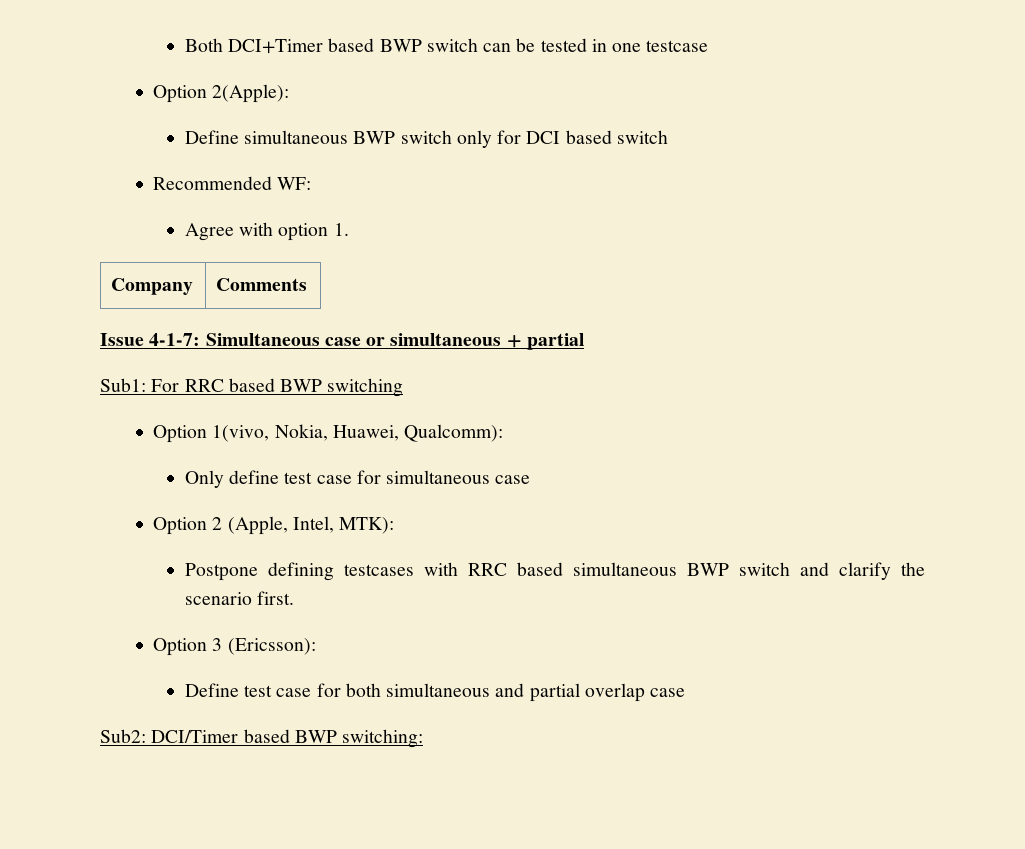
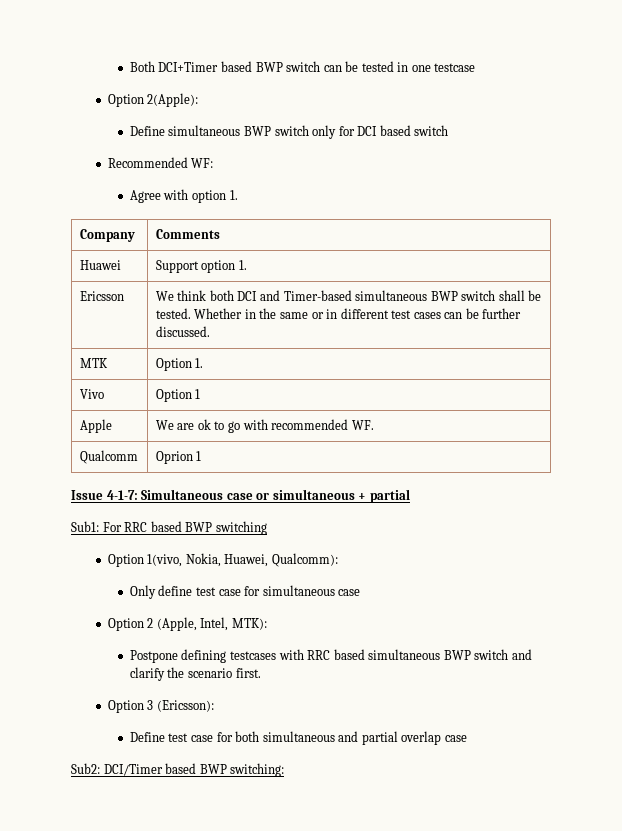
(308, 284) none -> [79,260,121,270] [155,260,247,273] [79,291,124,301] [155,290,542,301] [155,308,522,319] [155,326,210,337] [79,358,108,368] [155,358,204,371] [79,389,104,399] [155,389,201,402] [79,419,112,433] [155,419,374,433] [79,450,138,464] [155,451,202,464] // Huawei | Support option 1. // Ericsson | We think both DCI and Timer-based simultaneous BWP switch shall be tested. Whether in the same or in different test cases can be further discussed. // MTK | Option 1. // Vivo | Option 1 // Apple | We are ok to go with recommended WF. // Qualcomm | Oprion 1

